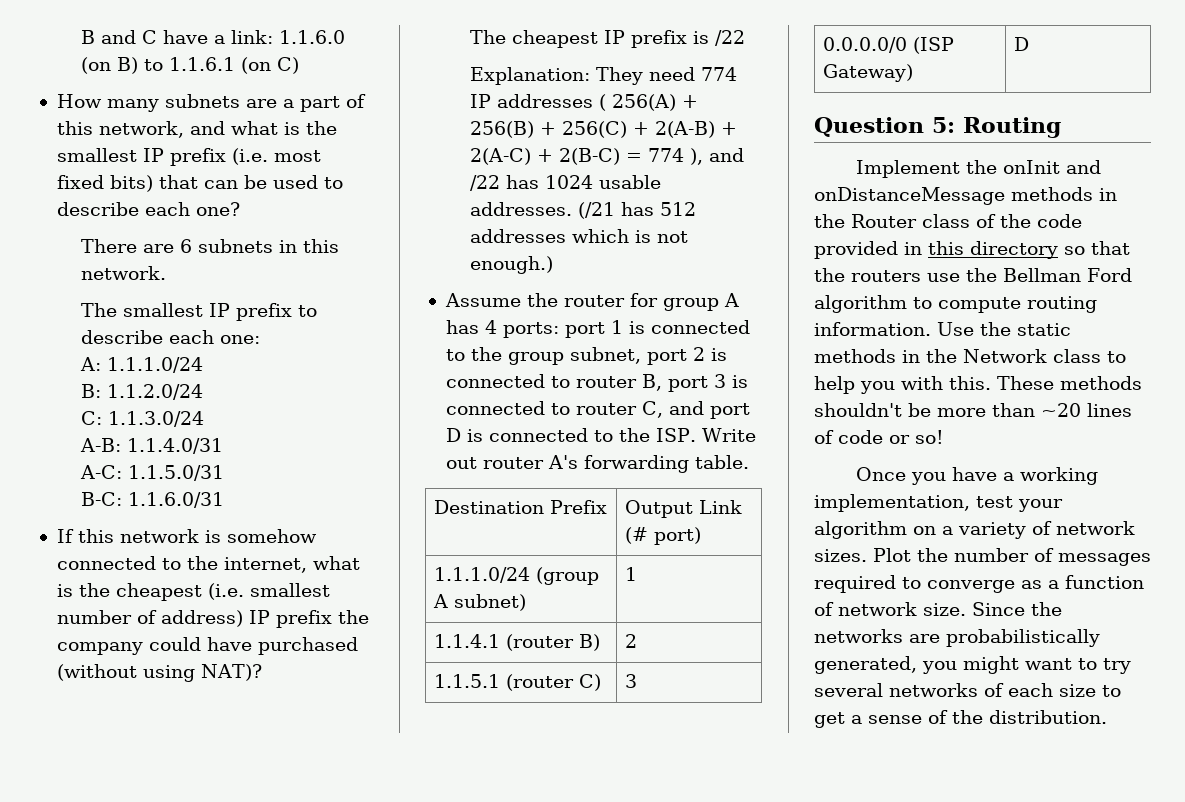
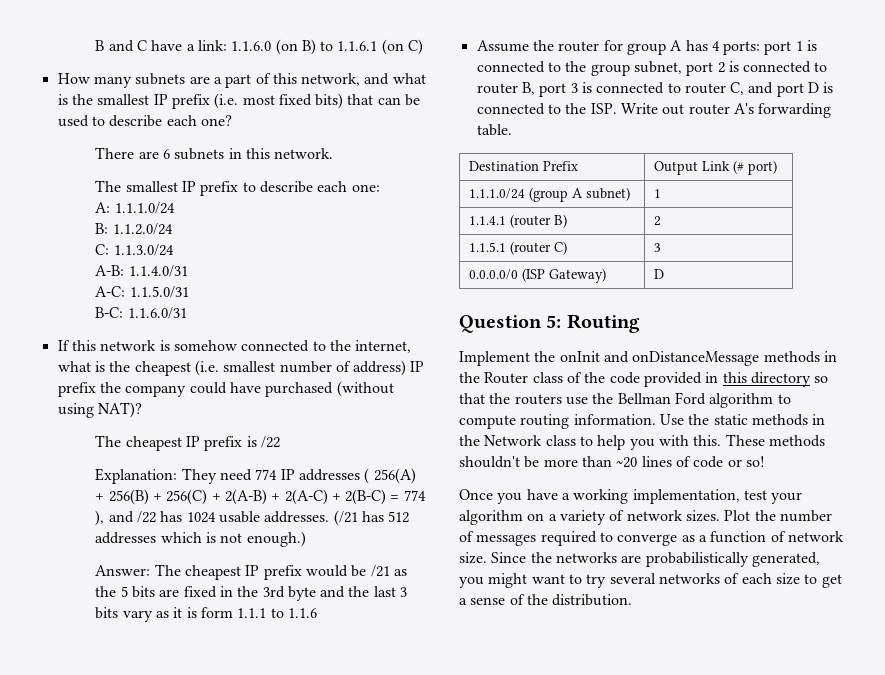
(554, 265) none -> [95,564,407,580] [95,586,408,601] [95,607,317,622] // Answer: The cheapest IP prefix would be /21 as the 5 bits are fixed in the 3rd byte and the last 3 bits vary as it is form 1.1.1 to 1.1.6

